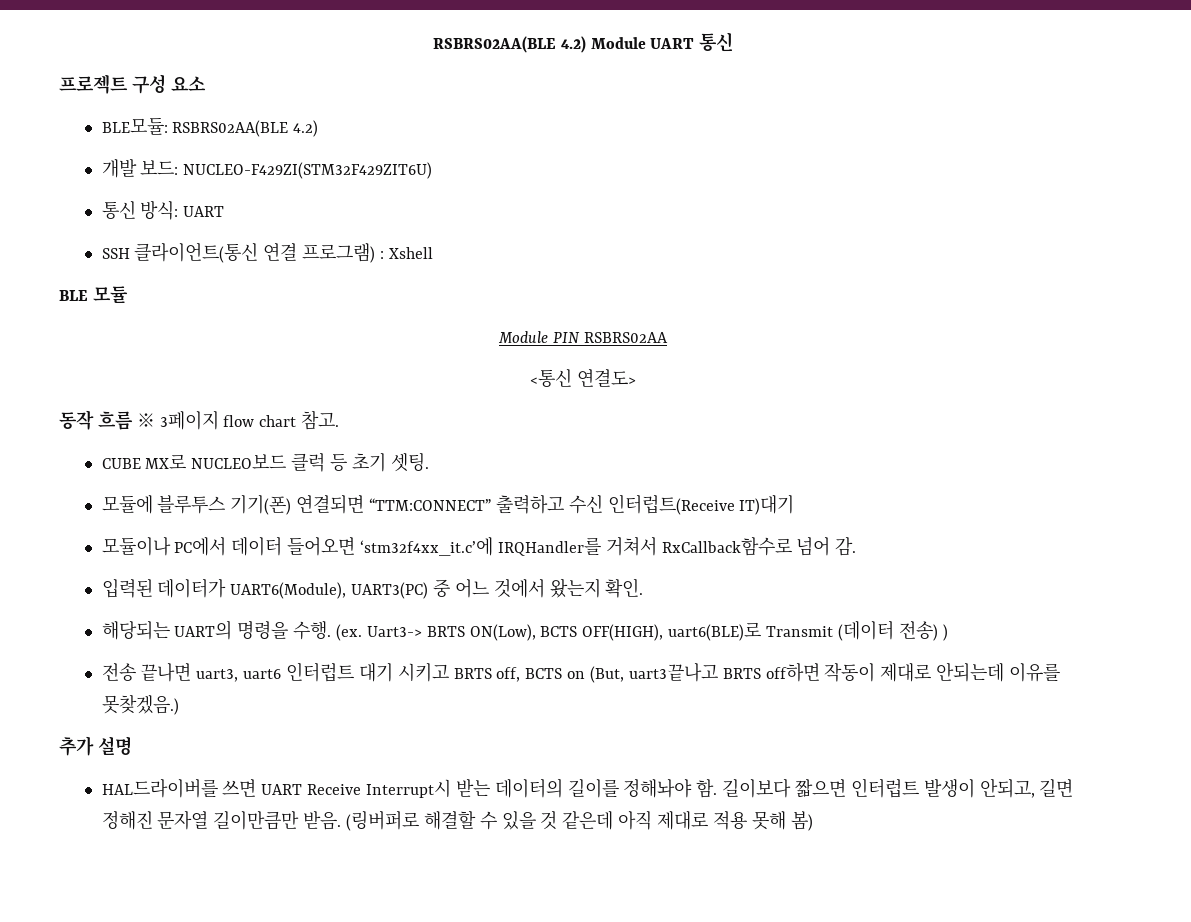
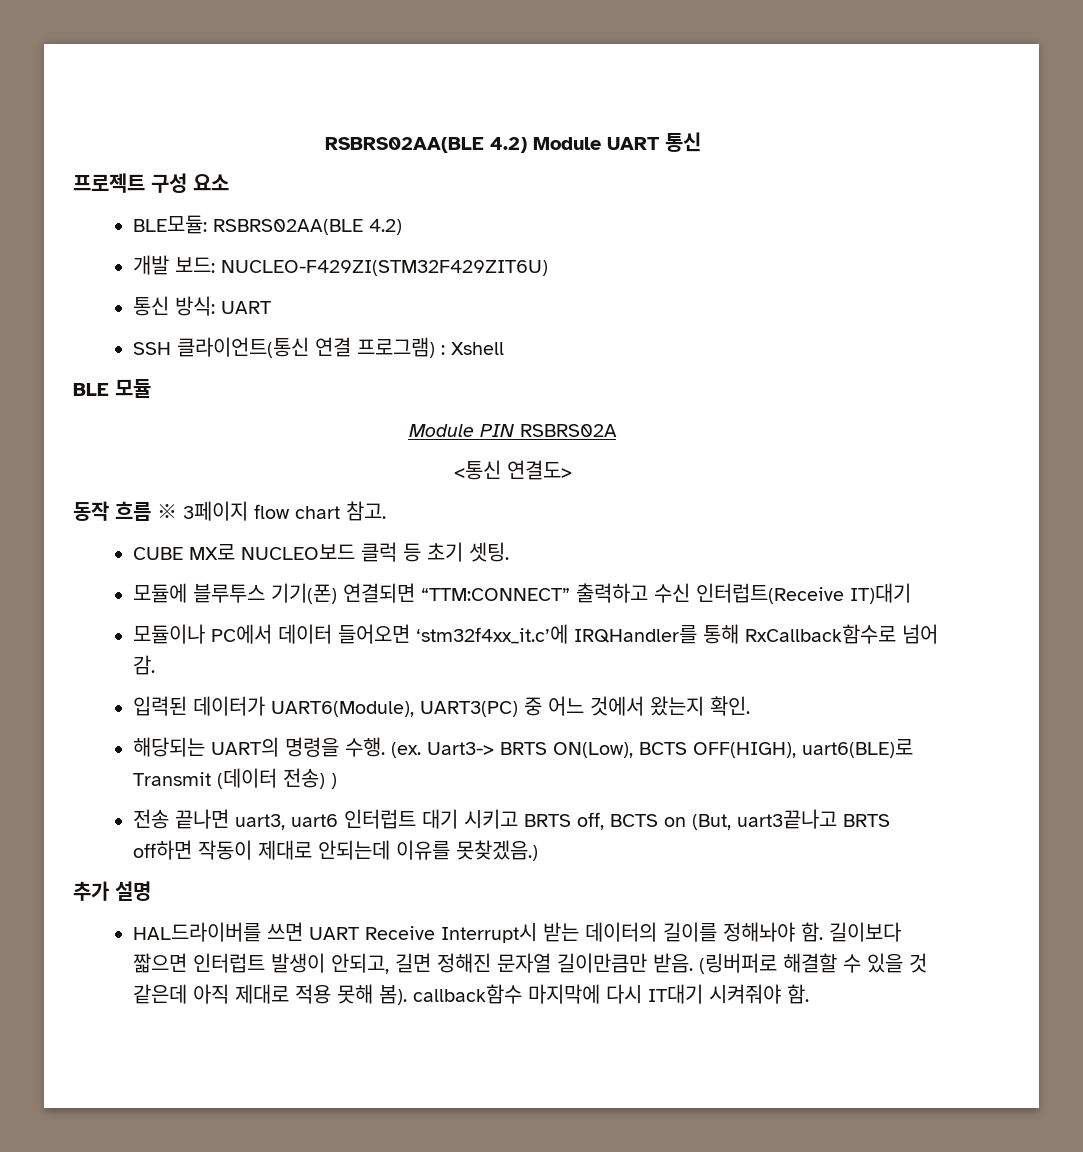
[583,332,668,343] RSBRS02AA -> [519,424,617,437] RSBRS02A
[605,536,657,556] 거쳐서 -> [703,624,740,644] 통해
[790,811,813,831] 봄) -> [379,984,810,1005] 봄). callback함수 마지막에 다시 IT대기 시켜줘야 함.

